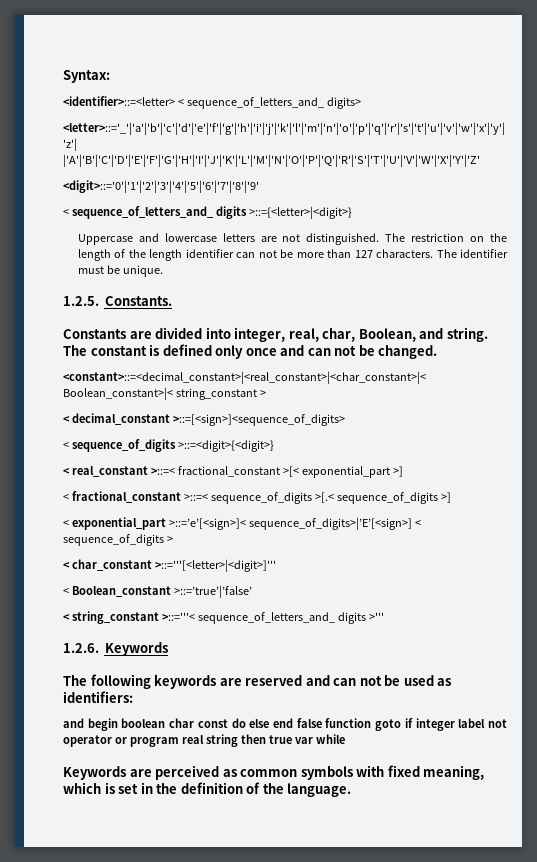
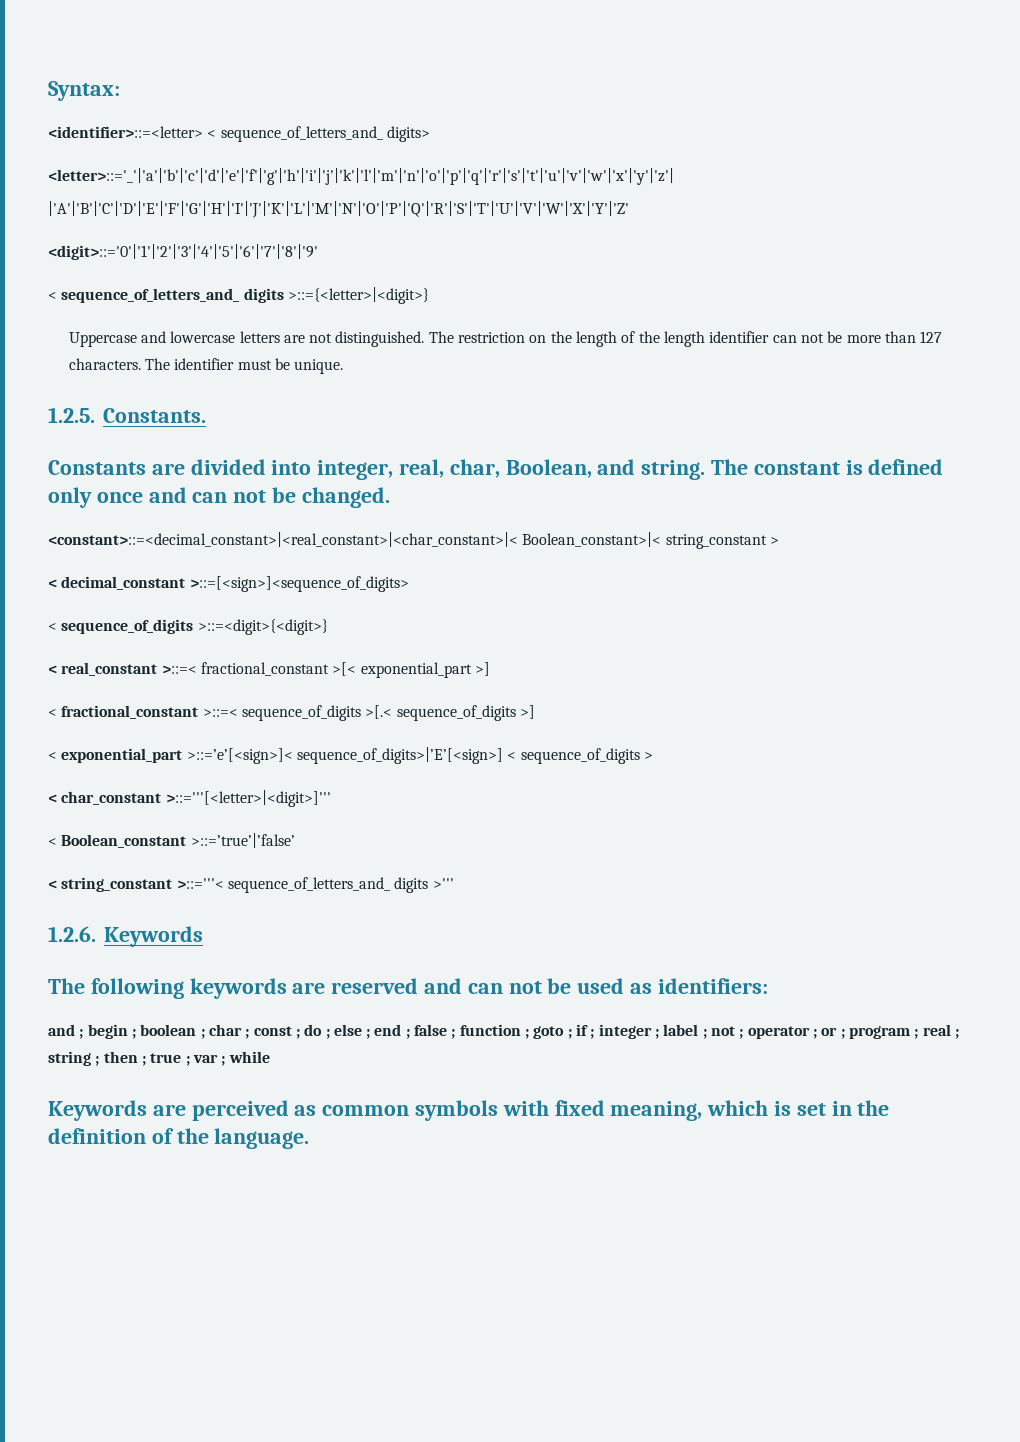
[87,718,508,731] [63,734,313,747] begin boolean char const do else end false function goto if integer label not operator or program real string then true var -> [79,1024,959,1039] [48,1051,226,1066] ; begin ; boolean ; char ; const ; do ; else ; end ; false ; function ; goto ; if ; integer ; label ; not ; operator ; or ; program ; real ; string ; then ; true ; var ;

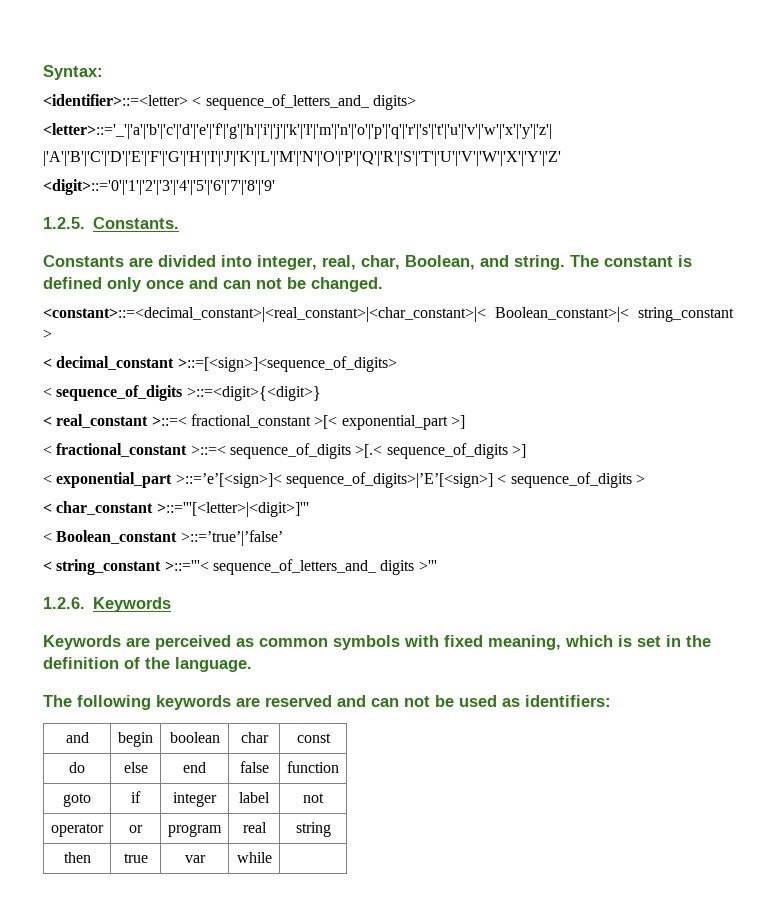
[48,287,429,304] [68,331,943,347] [68,358,344,374] // < sequence_of_letters_and_ digits >::={<letter>|<digit>} // Uppercase and lowercase letters are not distinguished. The restriction on the length of the length identifier can not be more than 127 characters. The identifier must be unique. -> (275, 187) none
[48,978,768,999] [48,1024,959,1039] [48,1051,270,1066] // The following keywords are reserved and can not be used as identifiers: // and ; begin ; boolean ; char ; const ; do ; else ; end ; false ; function ; goto ; if ; integer ; label ; not ; operator ; or ; program ; real ; string ; then ; true ; var ; while -> (171, 604) none
(310, 1138) none -> [43,695,611,710] [65,732,89,743] [118,732,153,747] [169,732,220,743] [240,732,269,743] [296,733,331,743] [69,762,85,773] [123,762,148,773] [183,762,206,773] [239,761,269,773] [287,761,339,773] [63,793,91,807] [131,791,141,803] [173,792,217,807] [239,792,270,803] [303,793,324,803] [51,823,104,837] [129,825,143,833] [168,824,222,837] [242,822,267,833] [295,822,331,837] [63,852,91,863] [123,853,148,863] [184,855,206,863] [236,852,272,863] // The following keywords are reserved and can not be used as identifiers: // and | begin | boolean | char | const // do | else | end | false | function // goto | if | integer | label | not // operator | or | program | real | string // then | true | var | while |

